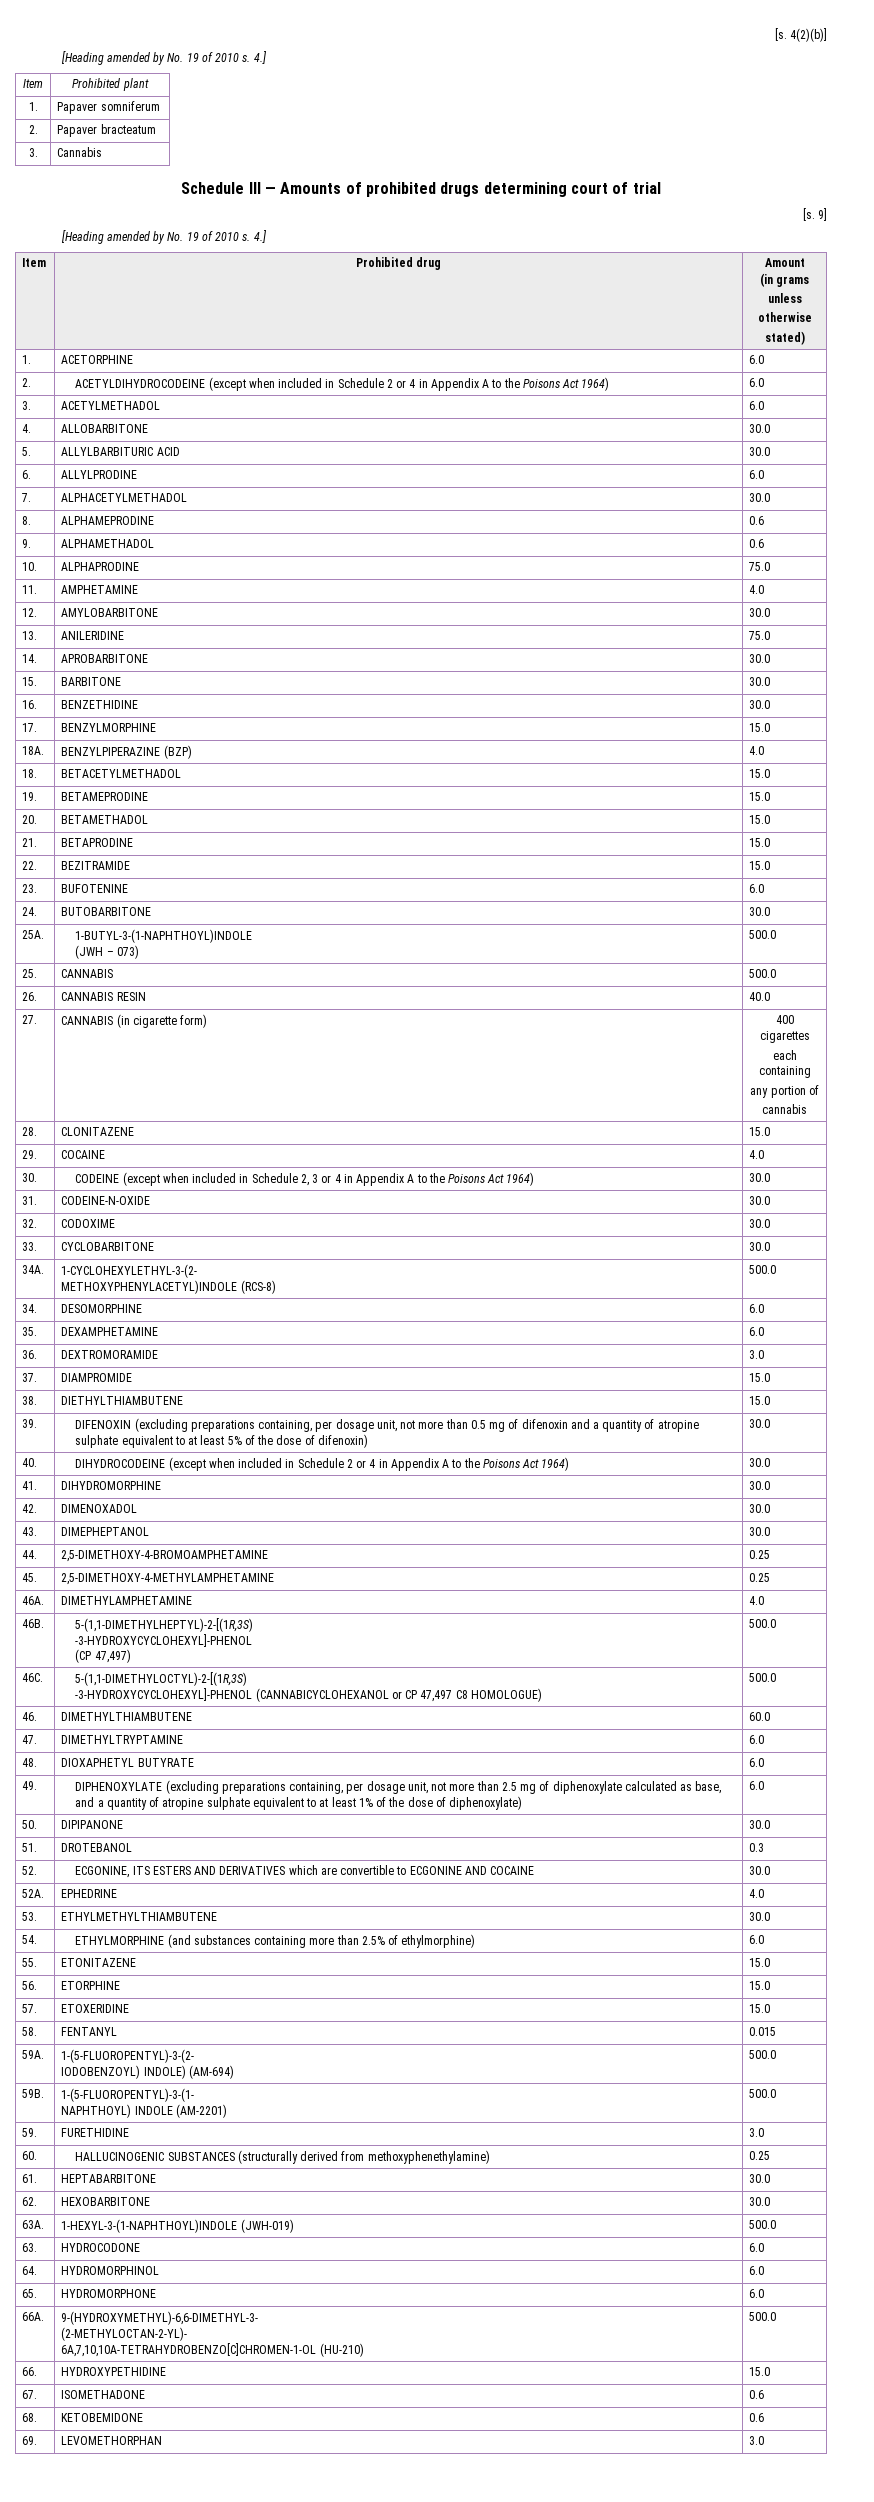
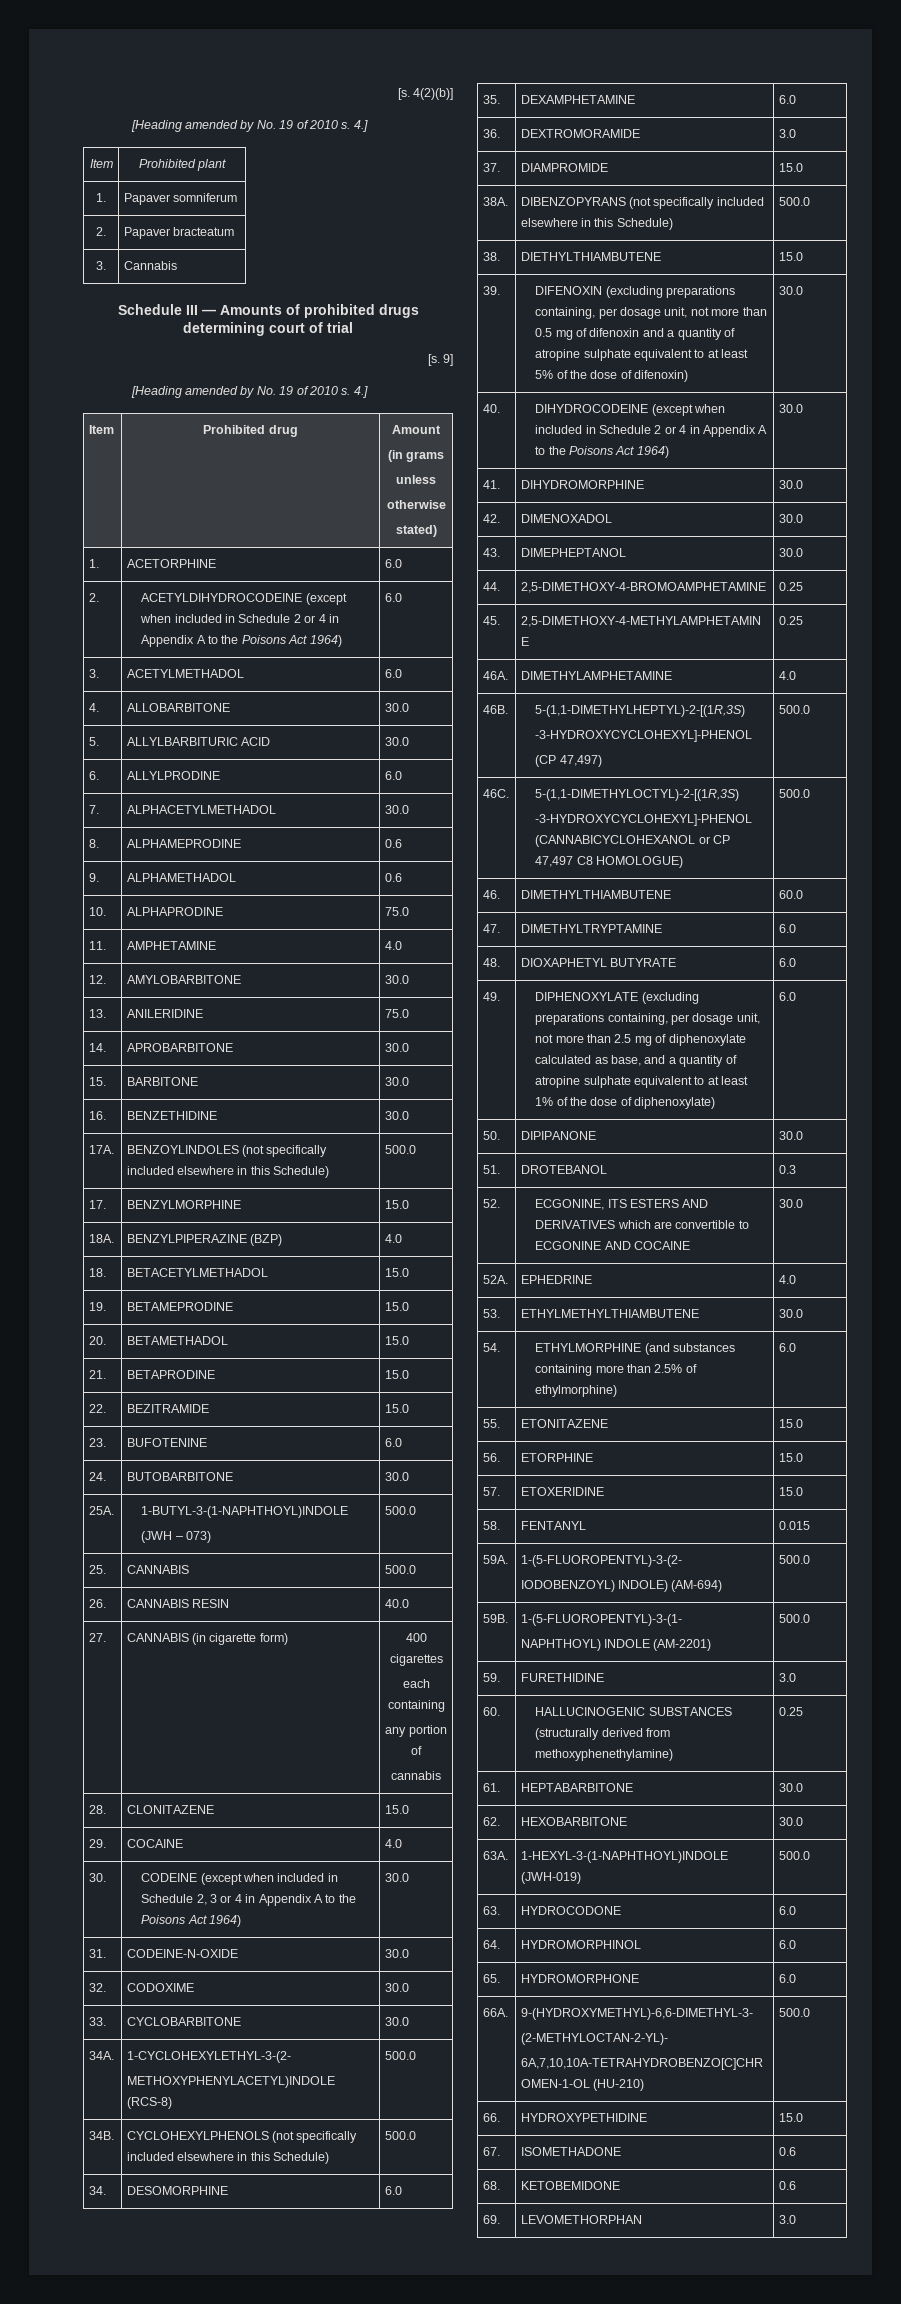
(771, 704) none -> [88,1145,114,1154] [126,1145,328,1157] [126,1166,330,1178] [384,1145,416,1154] // 17A. | BENZOYLINDOLES (not specifically included elsewhere in this Schedule) | 500.0
(777, 1269) none -> [88,2131,114,2140] [126,2131,358,2143] [126,2152,330,2164] [384,2131,416,2140] // 34B. | CYCLOHEXYLPHENOLS (not specifically included elsewhere in this Schedule) | 500.0
(771, 1377) none -> [482,197,508,206] [520,197,764,209] [520,218,673,230] [778,197,810,206] // 38A. | DIBENZOPYRANS (not specifically included elsewhere in this Schedule) | 500.0

